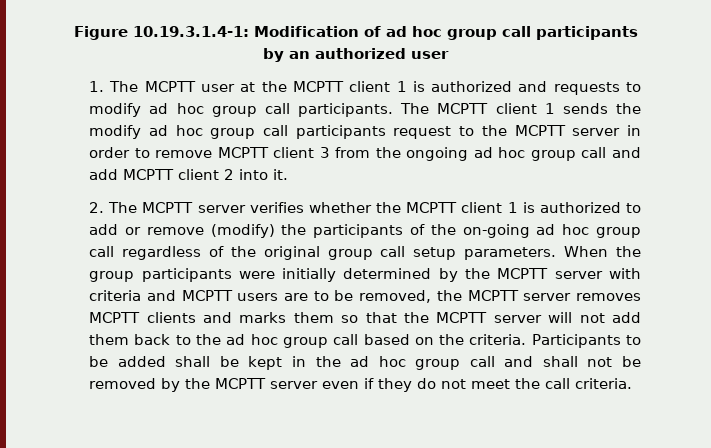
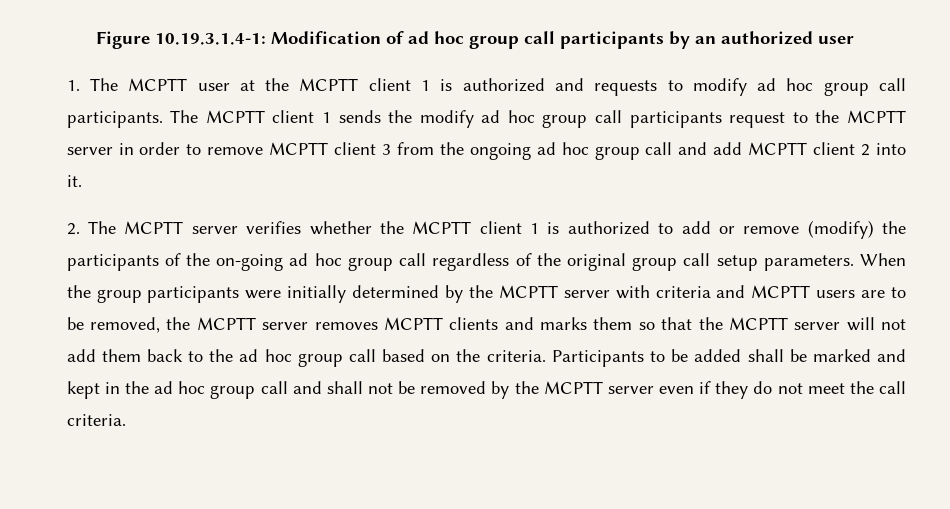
(239, 361) none -> [812,349,907,362] marked and

